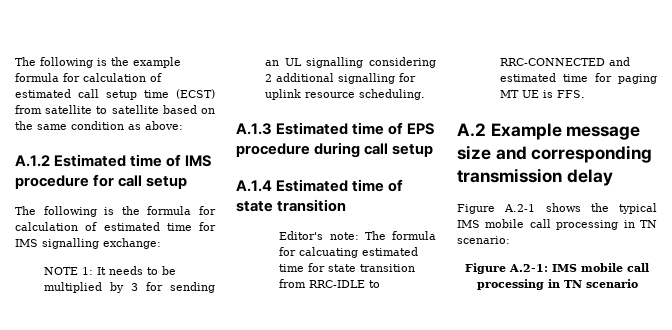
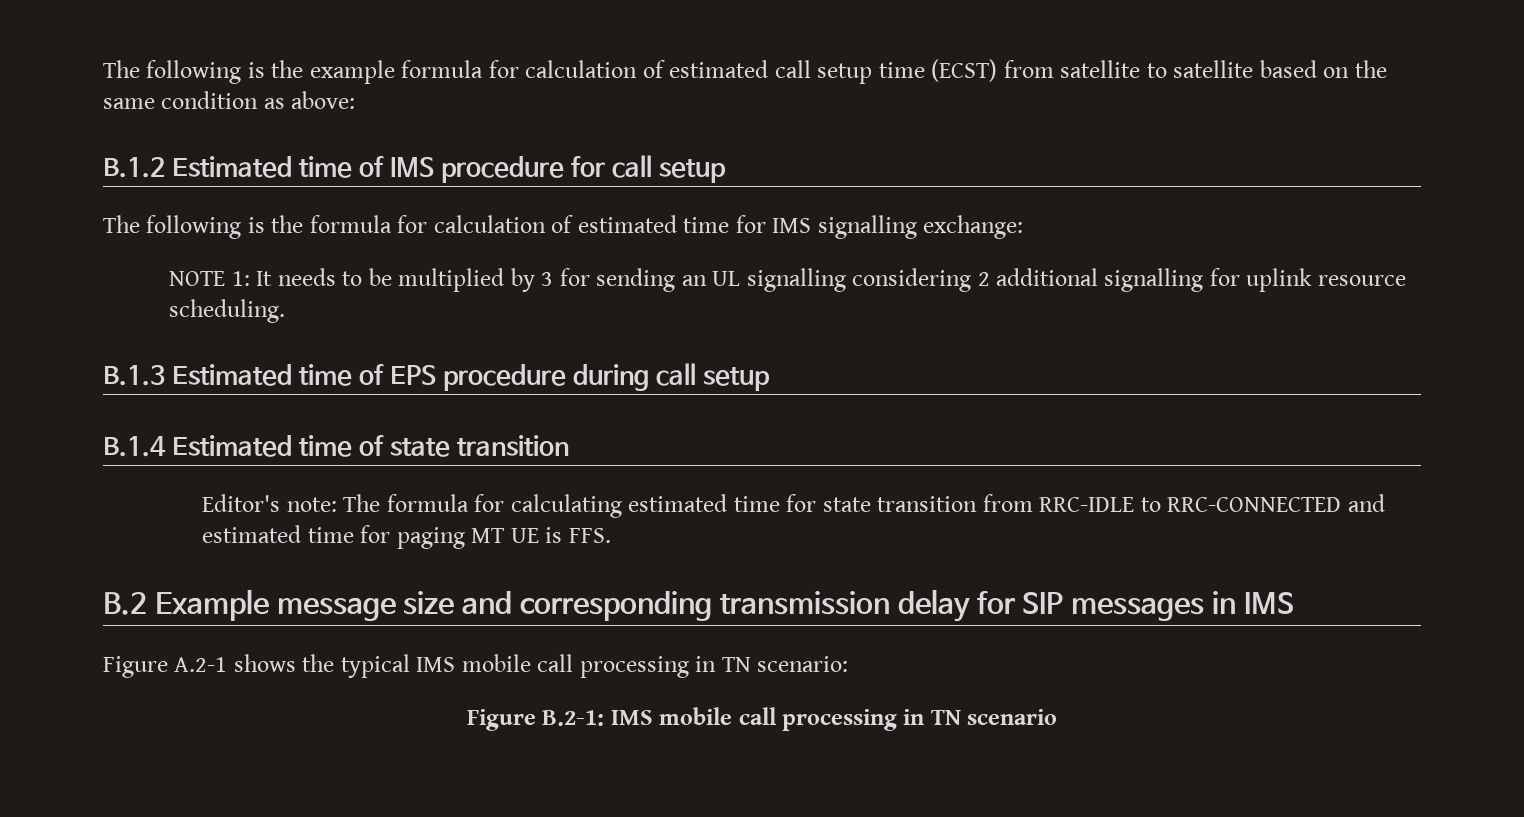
[15,155,50,167] A.1.2 -> [103,157,165,178] B.1.2
[236,123,272,135] A.1.3 -> [103,365,165,386] B.1.3
[236,180,272,192] A.1.4 -> [103,436,166,457] B.1.4
[299,247,359,258] calcuating -> [510,494,622,518] calculating
[457,123,486,137] A.2 -> [103,592,147,615] B.2
(613, 177) none -> [976,591,1294,621] for SIP messages in IMS
[509,264,548,272] A.2-1: -> [542,710,605,726] B.2-1:

